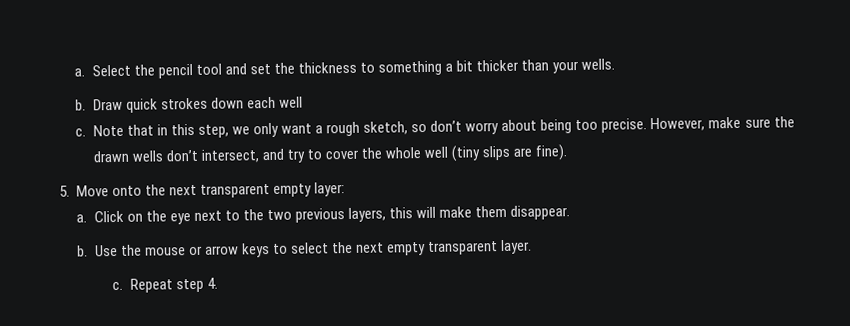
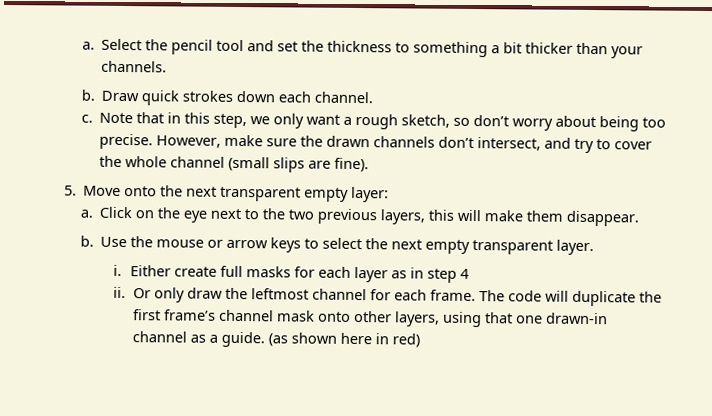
[581,58,616,70] wells. -> [100,60,167,73] channels.
[278,96,303,108] well -> [313,91,373,104] channel.
[131,150,163,162] wells -> [372,136,435,148] channels
[424,145,481,162] well (tiny -> [169,156,270,172] channel (small
[112,277,218,293] c. Repeat step 4. -> [113,264,470,283] [113,286,662,307] [132,309,608,328] [131,331,420,348] i. Either create full masks for each layer as in step 4 // ii. Or only draw the leftmost channel for each frame. The code will duplicate the first frame’s channel mask onto other layers, using that one drawn-in channel as a guide. (as shown here in red)

